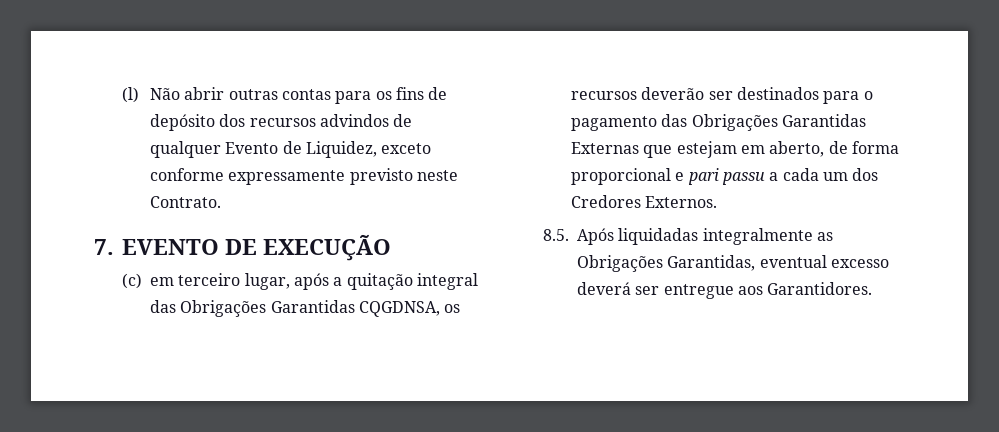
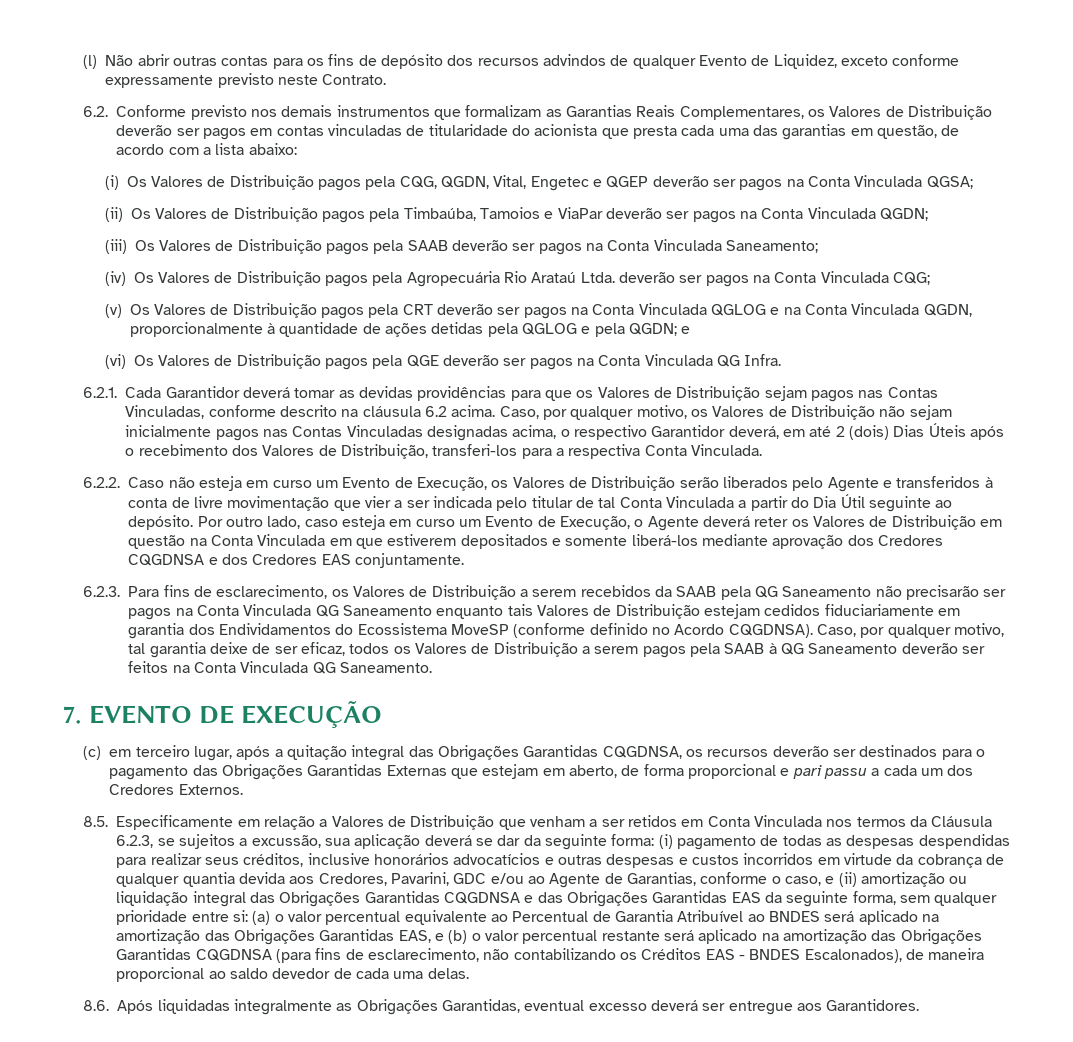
(222, 202) none -> [83,105,992,120] [116,124,960,140] [116,143,297,155] [104,175,973,191] [104,207,928,223] [104,239,819,255] [104,271,930,287] [104,303,972,319] [129,322,691,337] [104,354,782,370] [83,386,938,402] [125,405,952,420] [125,423,1004,441] [125,444,762,459] [83,476,993,492] [128,494,953,512] [128,515,1002,531] [128,534,943,549] [128,553,465,568] [83,585,1007,600] [128,604,960,620] [128,623,1004,639] [128,642,985,658] [128,661,433,674] // 6.2. Conforme previsto nos demais instrumentos que formalizam as Garantias Reais Complementares, os Valores de Distribuição deverão ser pagos em contas vinculadas de titularidade do acionista que presta cada uma das garantias em questão, de acordo com a lista abaixo: // (i) Os Valores de Distribuição pagos pela CQG, QGDN, Vital, Engetec e QGEP deverão ser pagos na Conta Vinculada QGSA; // (ii) Os Valores de Distribuição pagos pela Timbaúba, Tamoios e ViaPar deverão ser pagos na Conta Vinculada QGDN; // (iii) Os Valores de Distribuição pagos pela SAAB deverão ser pagos na Conta Vinculada Saneamento; // (iv) Os Valores de Distribuição pagos pela Agropecuária Rio Arataú Ltda. deverão ser pagos na Conta Vinculada CQG; // (v) Os Valores de Distribuição pagos pela CRT deverão ser pagos na Conta Vinculada QGLOG e na Conta Vinculada QGDN, proporcionalmente à quantidade de ações detidas pela QGLOG e pela QGDN; e // (vi) Os Valores de Distribuição pagos pela QGE deverão ser pagos na Conta Vinculada QG Infra. // 6.2.1. Cada Garantidor deverá tomar as devidas providências para que os Valores de Distribuição sejam pagos nas Contas Vinculadas, conforme descrito na cláusula 6.2 acima. Caso, por qualquer motivo, os Valores de Distribuição não sejam inicialmente pagos nas Contas Vinculadas designadas acima, o respectivo Garantidor deverá, em até 2 (dois) Dias Úteis após o recebimento dos Valores de Distribuição, transferi-los para a respectiva Conta Vinculada. // 6.2.2. Caso não esteja em curso um Evento de Execução, os Valores de Distribuição serão liberados pelo Agente e transferidos à conta de livre movimentação que vier a ser indicada pelo titular de tal Conta Vinculada a partir do Dia Útil seguinte ao depósito. Por outro lado, caso esteja em curso um Evento de Execução, o Agente deverá reter os Valores de Distribuição em questão na Conta Vinculada em que estiverem depositados e somente liberá-los mediante aprovação dos Credores CQGDNSA e dos Credores EAS conjuntamente. // 6.2.3. Para fins de esclarecimento, os Valores de Distribuição a serem recebidos da SAAB pela QG Saneamento não precisarão ser pagos na Conta Vinculada QG Saneamento enquanto tais Valores de Distribuição estejam cedidos fiduciariamente em garantia dos Endividamentos do Ecossistema MoveSP (conforme definido no Acordo CQGDNSA). Caso, por qualquer motivo, tal garantia deixe de ser eficaz, todos os Valores de Distribuição a serem pagos pela SAAB à QG Saneamento deverão ser feitos na Conta Vinculada QG Saneamento.
(570, 235) none -> [116,815,993,830] [116,834,1010,850] [116,853,1004,868] [116,872,968,888] [116,891,998,907] [116,910,939,925] [116,929,982,945] [116,948,985,963] [116,967,469,982] [83,1000,110,1011] Especificamente em relação a Valores de Distribuição que venham a ser retidos em Conta Vinculada nos termos da Cláusula 6.2.3, se sujeitos a excussão, sua aplicação deverá se dar da seguinte forma: (i) pagamento de todas as despesas despendidas para realizar seus créditos, inclusive honorários advocatícios e outras despesas e custos incorridos em virtude da cobrança de qualquer quantia devida aos Credores, Pavarini, GDC e/ou ao Agente de Garantias, conforme o caso, e (ii) amortização ou liquidação integral das Obrigações Garantidas CQGDNSA e das Obrigações Garantidas EAS da seguinte forma, sem qualquer prioridade entre si: (a) o valor percentual equivalente ao Percentual de Garantia Atribuível ao BNDES será aplicado na amortização das Obrigações Garantidas EAS, e (b) o valor percentual restante será aplicado na amortização das Obrigações Garantidas CQGDNSA (para fins de esclarecimento, não contabilizando os Créditos EAS - BNDES Escalonados), de maneira proporcional ao saldo devedor de cada uma delas. // 8.6.

